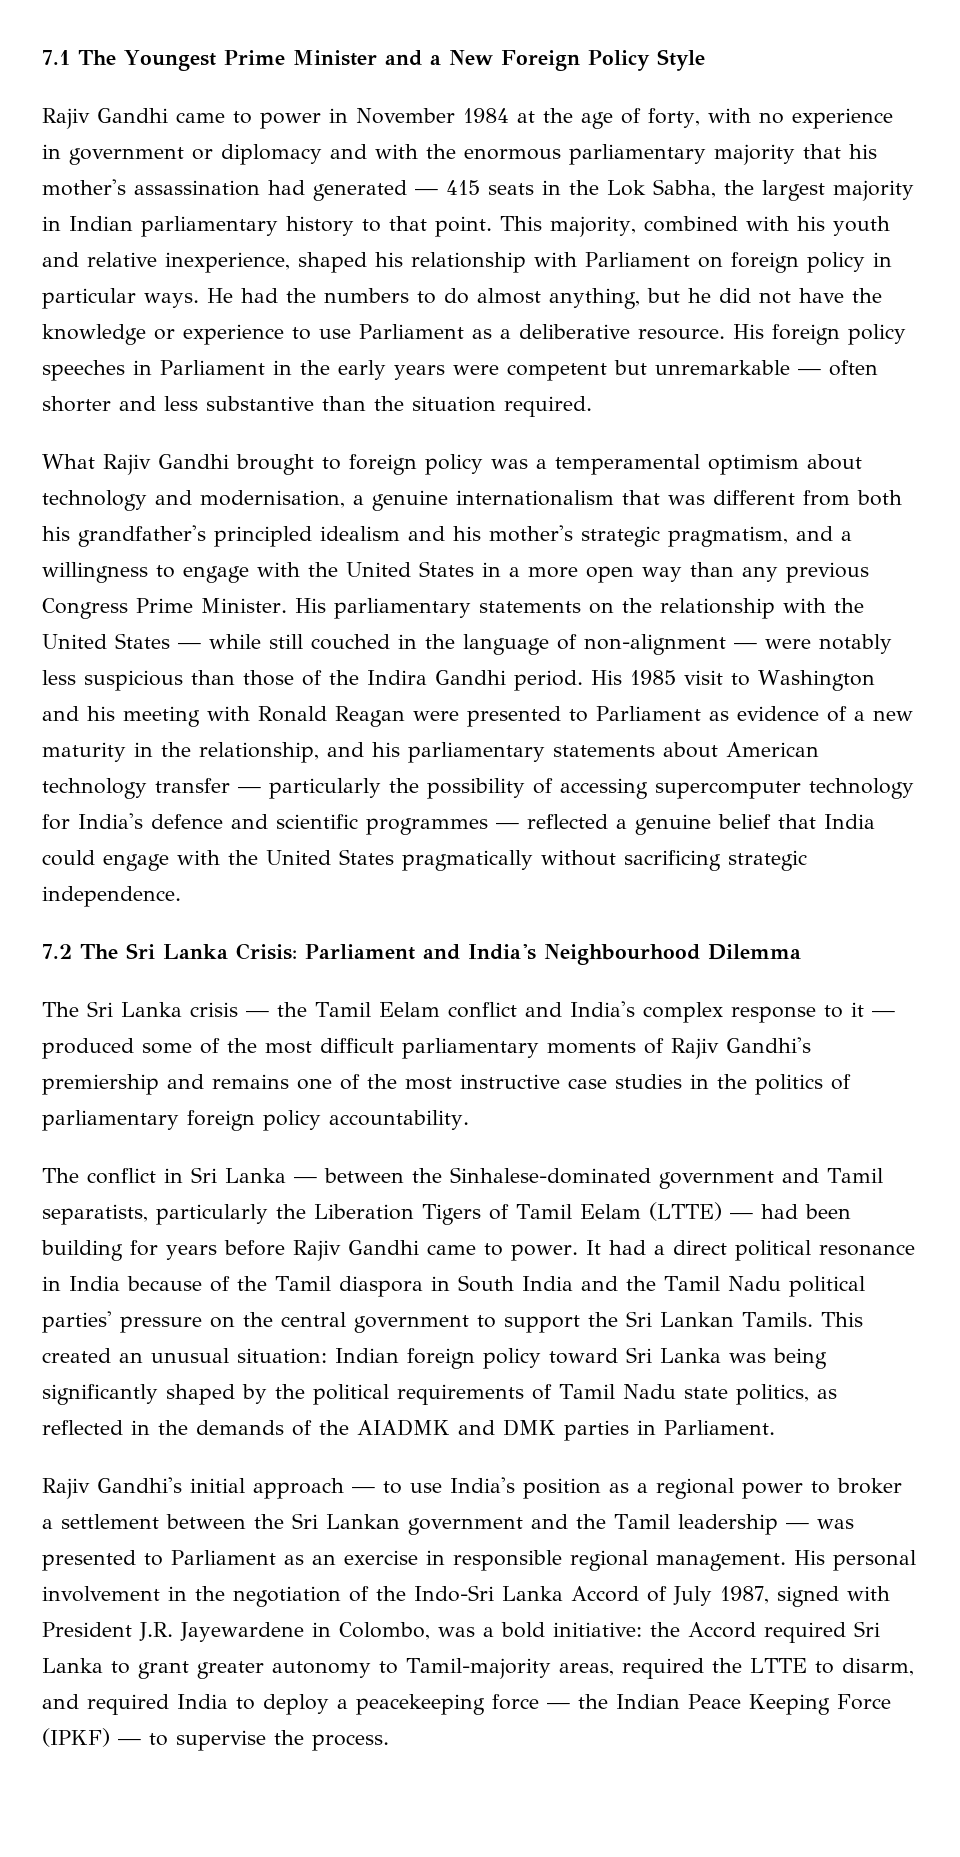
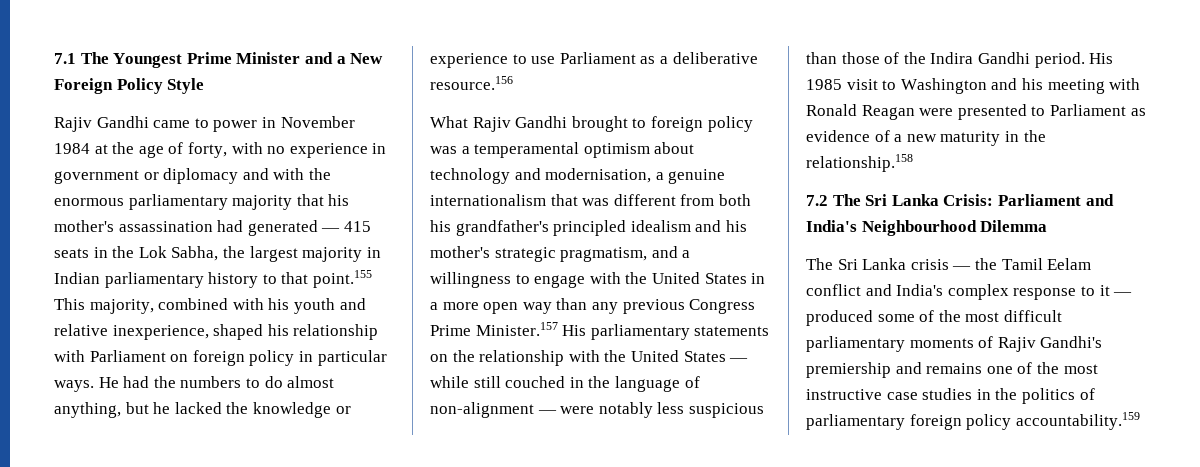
[435,216,492,237] point. -> [312,270,372,288] point.155
[719,288,844,304] did not have -> [174,402,222,414] lacked
[637,324,906,345] [42,360,878,381] [42,396,592,417] resource. His foreign policy speeches in Parliament in the early years were competent but unremarkable — often shorter and less substantive than the situation required. -> [430,76,513,90] resource.156
[201,598,287,613] Minister. -> [475,322,558,336] Minister.157
[199,742,819,763] [42,778,914,799] [42,813,875,835] [42,849,807,871] [42,886,181,907] relationship, and his parliamentary statements about American technology transfer — particularly the possibility of accessing supercomputer technology for India's defence and scientific programmes — reflected a genuine belief that India could engage with the United States pragmatically without sacrificing strategic independence. -> [806,154,913,172] relationship.158
[329,1110,469,1130] [42,1167,883,1189] [42,1202,851,1225] [41,1240,915,1261] [42,1275,865,1297] [42,1311,863,1333] [42,1347,827,1369] [42,1384,837,1405] [42,1419,775,1441] [42,1477,902,1499] [42,1513,854,1535] [42,1550,916,1571] [42,1585,890,1607] [42,1621,880,1643] [42,1658,914,1679] [42,1694,891,1715] [42,1728,389,1751] accountability. // The conflict in Sri Lanka — between the Sinhalese-dominated government and Tamil separatists, particularly the Liberation Tigers of Tamil Eelam (LTTE) — had been building for years before Rajiv Gandhi came to power. It had a direct political resonance in India because of the Tamil diaspora in South India and the Tamil Nadu political parties' pressure on the central government to support the Sri Lankan Tamils. This created an unusual situation: Indian foreign policy toward Sri Lanka was being significantly shaped by the political requirements of Tamil Nadu state politics, as reflected in the demands of the AIADMK and DMK parties in Parliament. // Rajiv Gandhi's initial approach — to use India's position as a regional power to broker a settlement between the Sri Lankan government and the Tamil leadership — was presented to Parliament as an exercise in responsible regional management. His personal involvement in the negotiation of the Indo-Sri Lanka Accord of July 1987, signed with President J.R. Jayewardene in Colombo, was a bold initiative: the Accord required Sri Lanka to grant greater autonomy to Tamil-majority areas, required the LTTE to disarm, and required India to deploy a peacekeeping force — the Indian Peace Keeping Force (IPKF) — to supervise the process. -> [1015,412,1140,430] accountability.159

